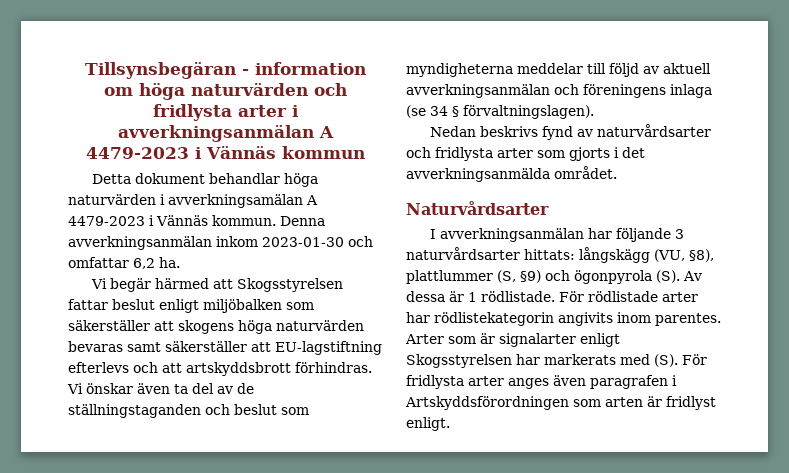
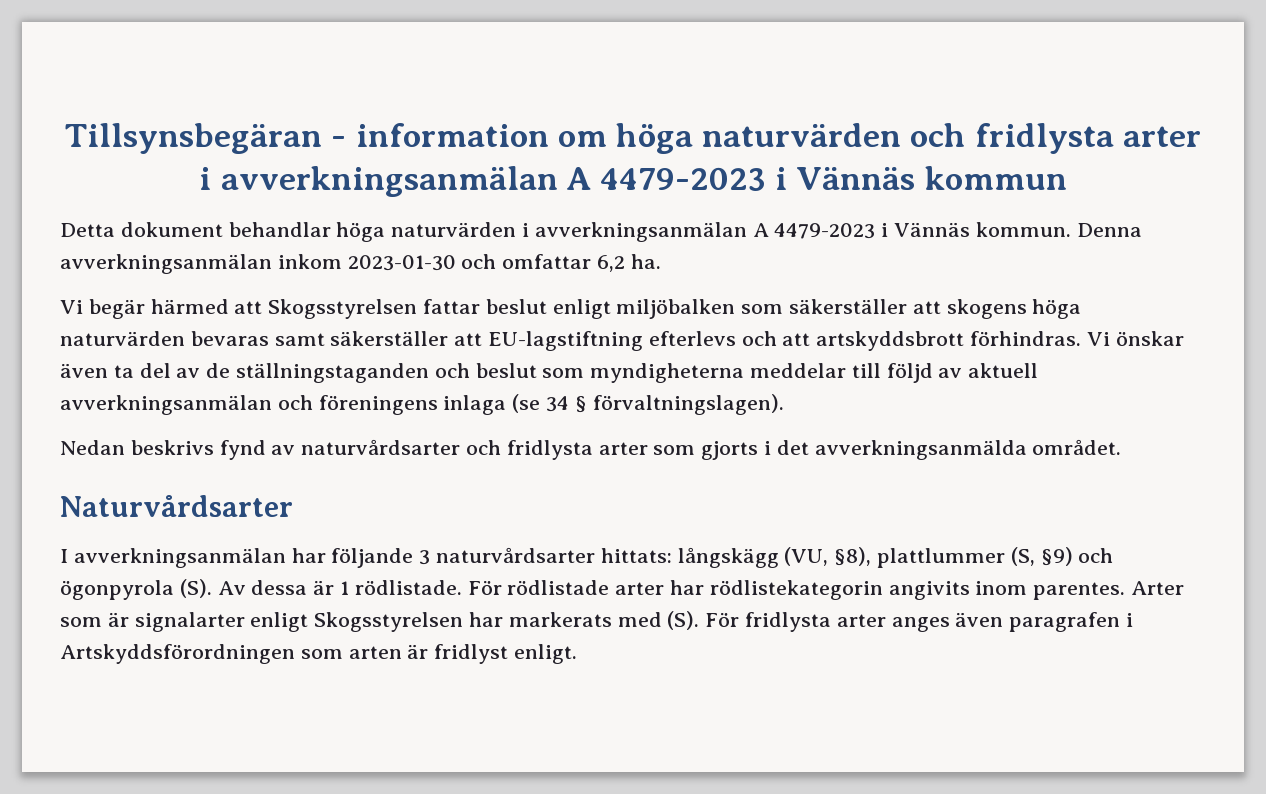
[168,194,303,208] avverkningsamälan -> [534,222,747,242] avverkningsanmälan

